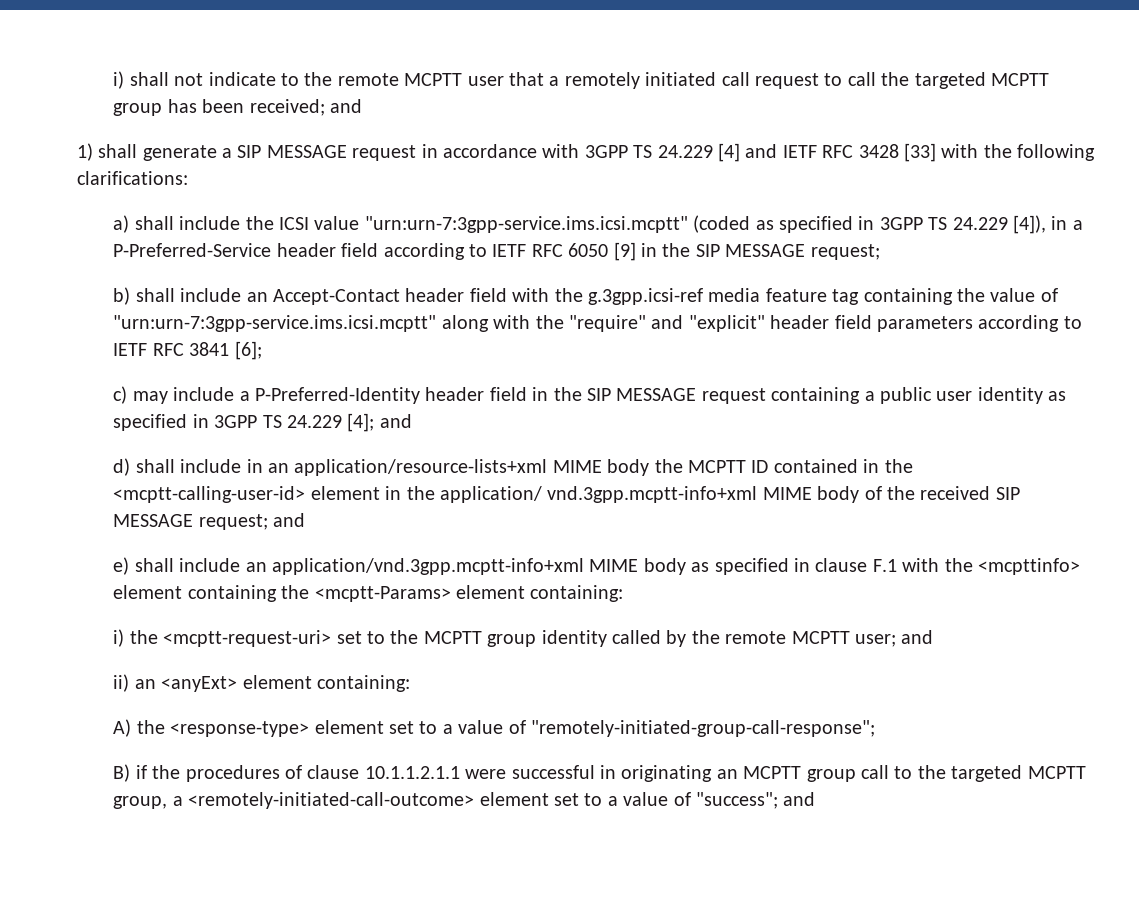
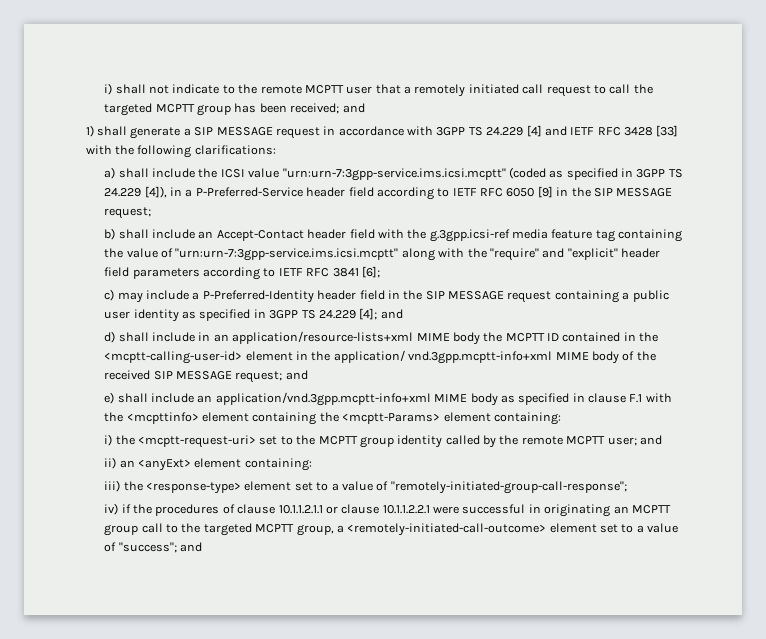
[113,719,132,737] A) -> [104,480,121,492] iii)
[113,764,131,782] B) -> [104,503,119,515] iv)
(460, 772) none -> [325,504,430,514] or clause 10.1.1.2.2.1

